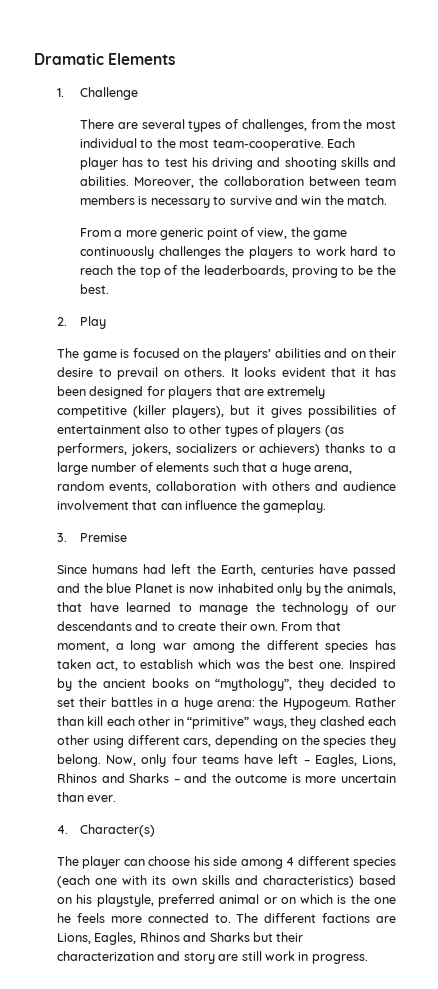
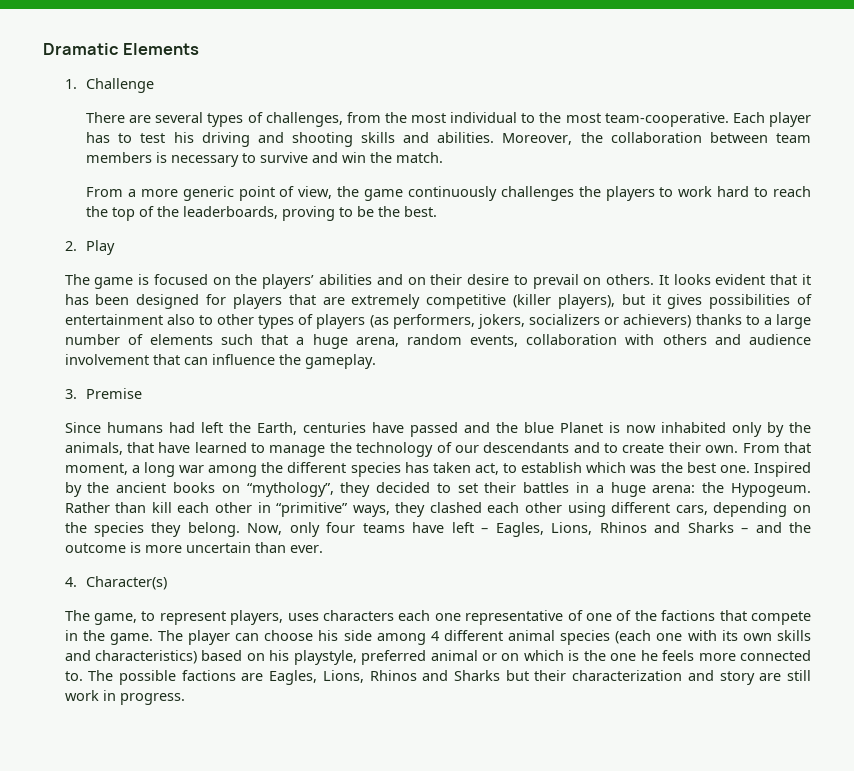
(80, 861) none -> [93,610,811,625] [64,630,183,645] game, to represent players, uses characters each one representative of one of the factions that compete in the game. The
(350, 861) none -> [508,630,556,641] animal
[264,913,317,923] different -> [118,670,176,685] possible
[57,932,137,945] Lions, Eagles, -> [269,670,364,685] Eagles, Lions,

